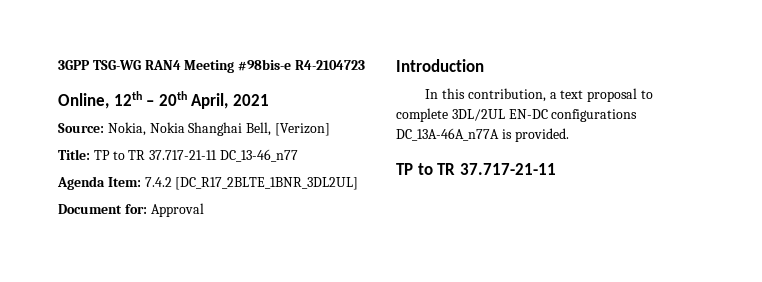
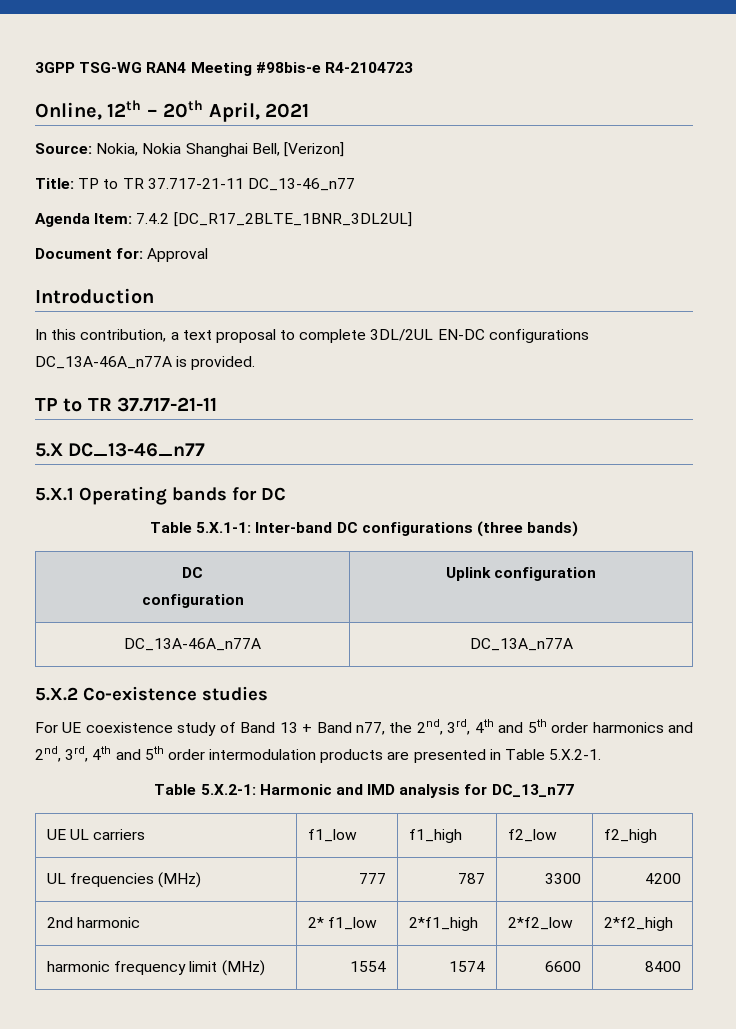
(556, 169) none -> [35,443,206,457] [35,486,286,505] [149,521,579,537] [182,567,203,578] [141,594,244,608] [445,567,597,581] [124,638,261,651] [469,638,573,651] [35,686,268,701] [35,719,694,736] [35,746,602,763] [154,784,574,798] [46,829,146,840] [307,829,357,842] [408,829,462,843] [507,829,557,842] [603,829,657,843] [46,872,202,888] [359,873,387,884] [458,873,486,884] [545,873,582,884] [645,873,682,884] [46,917,141,928] [307,917,378,930] [408,917,478,931] [507,917,573,930] [603,917,673,931] [46,960,265,976] [350,961,387,972] [449,961,486,972] [545,961,582,972] [645,961,682,972] // 5.X DC_13-46_n77 // 5.X.1 Operating bands for DC // Table 5.X.1-1: Inter-band DC configurations (three bands) // DC // configuration | Uplink configuration // DC_13A-46A_n77A | DC_13A_n77A // 5.X.2 Co-existence studies // For UE coexistence study of Band 13 + Band n77, the 2nd, 3rd, 4th and 5th order harmonics and 2nd, 3rd, 4th and 5th order intermodulation products are presented in Table 5.X.2-1. // Table 5.X.2-1: Harmonic and IMD analysis for DC_13_n77 // UE UL carriers | f1_low | f1_high | f2_low | f2_high // UL frequencies (MHz) | 777 | 787 | 3300 | 4200 // 2nd harmonic | 2* f1_low | 2*f1_high | 2*f2_low | 2*f2_high // harmonic frequency limit (MHz) | 1554 | 1574 | 6600 | 8400

